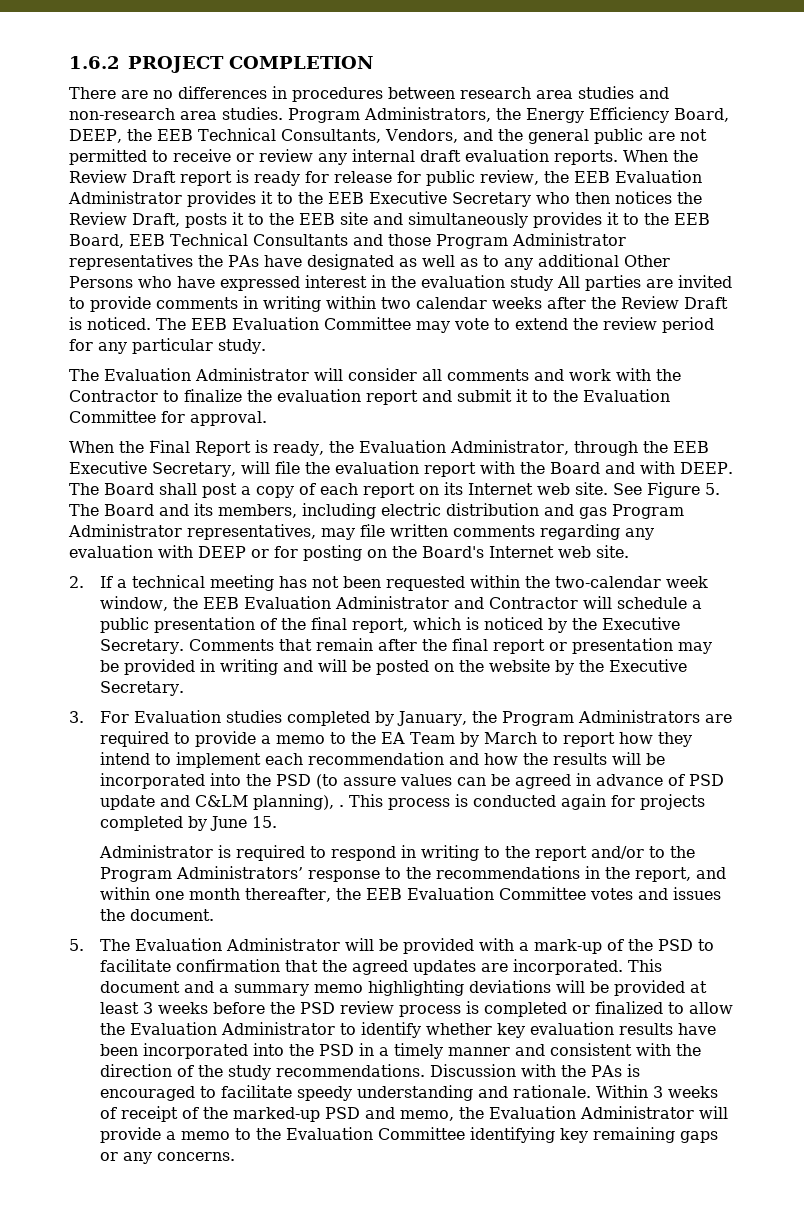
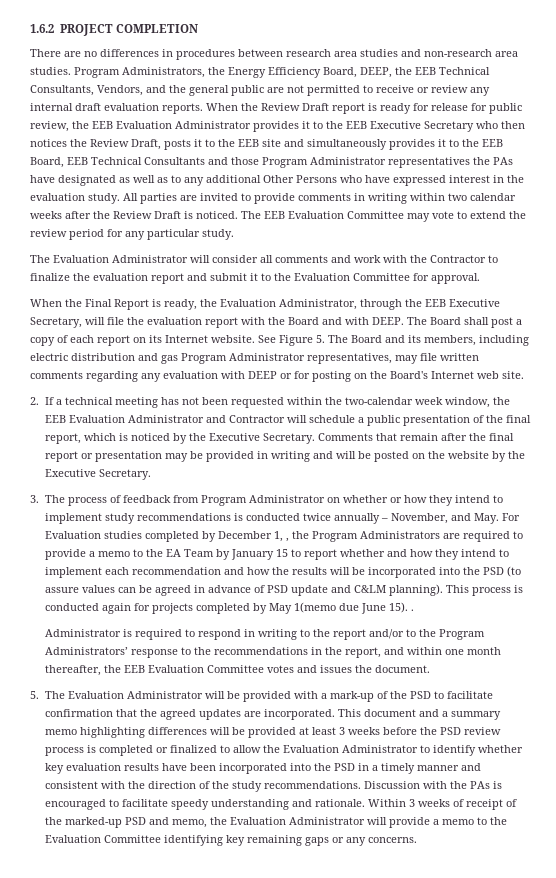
[510,276,553,291] study -> [88,193,120,204] study.
[537,482,608,495] web site. -> [211,335,255,343] website.
(84, 717) none -> [45,495,504,506] [45,513,500,524] The process of feedback from Program Administrator on whether or how they intend to implement study recommendations is conducted twice annually – November, and May.
[397,711,468,726] January, -> [218,531,290,542] December 1, ,
[484,732,616,747] March to report -> [231,549,408,560] January 15 to report whether and
[253,794,345,810] planning), . -> [389,584,444,596] planning).
[210,816,278,831] June 15. -> [269,602,415,614] May 1(memo due June 15). .
[469,980,552,993] deviations -> [148,727,208,735] differences

